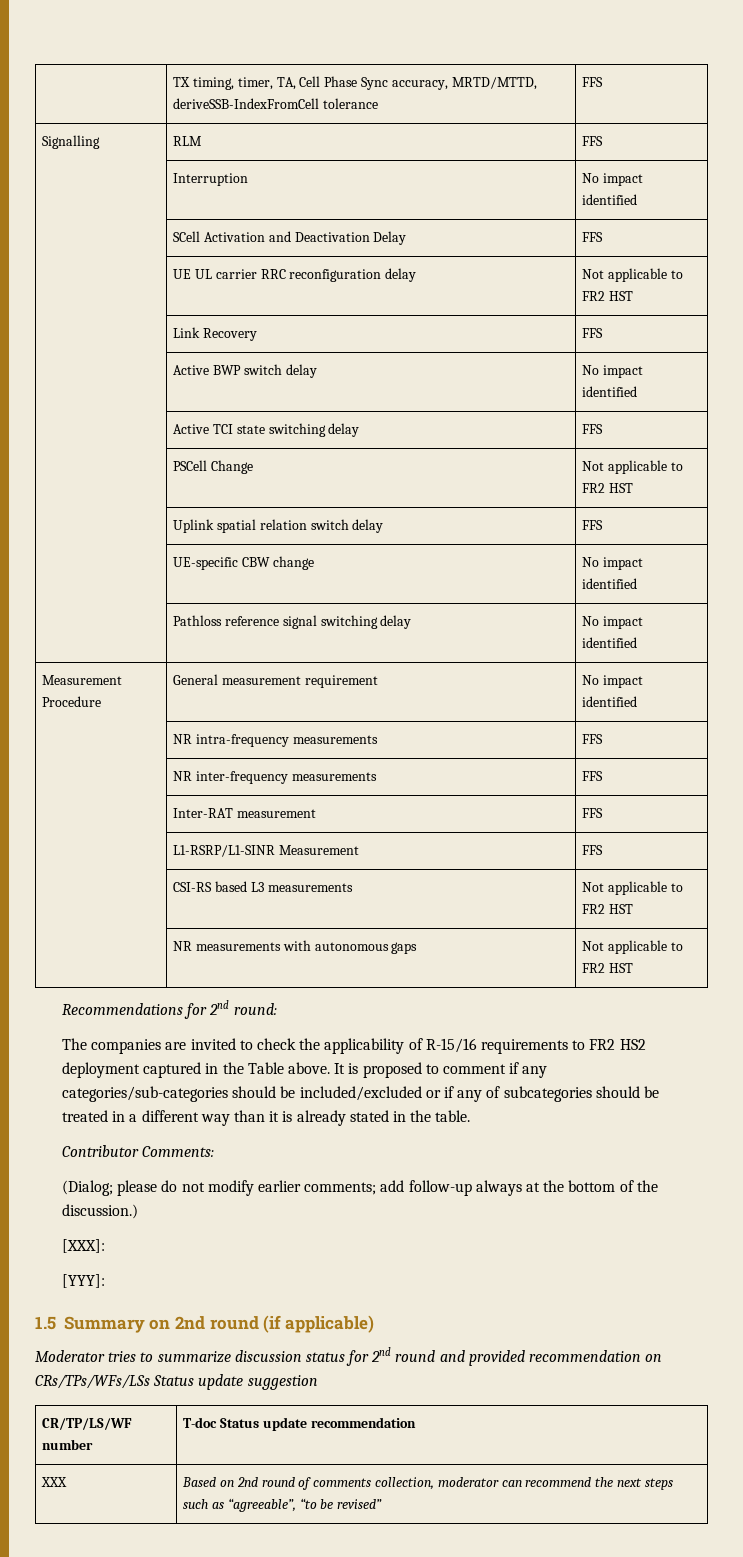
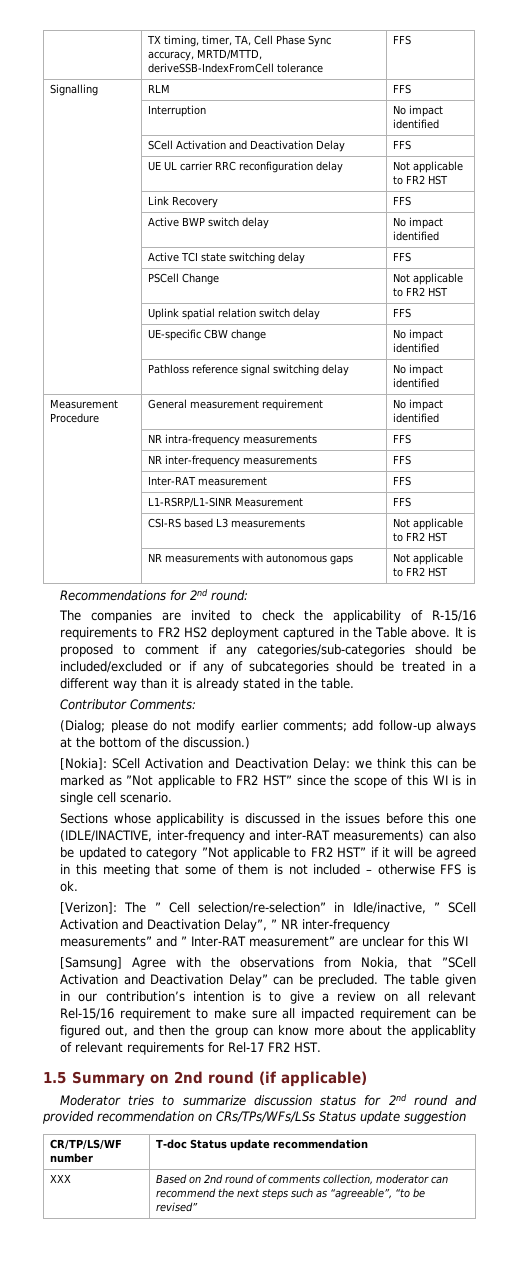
[62,1239,106,1253] [62,1274,106,1288] [XXX]: // [YYY]: -> [60,758,476,771] [60,775,477,788] [60,792,173,805] [60,813,476,826] [60,830,476,843] [60,847,477,860] [60,864,477,877] [60,881,79,892] [60,902,476,914] [60,919,391,932] [60,936,469,947] [60,957,476,970] [60,974,477,987] [60,991,476,1004] [60,1008,476,1021] [60,1025,476,1038] [60,1042,322,1055] [Nokia]: SCell Activation and Deactivation Delay: we think this can be marked as ”Not applicable to FR2 HST” since the scope of this WI is in single cell scenario. // Sections whose applicability is discussed in the issues before this one (IDLE/INACTIVE, inter-frequency and inter-RAT measurements) can also be updated to category ”Not applicable to FR2 HST” if it will be agreed in this meeting that some of them is not included – otherwise FFS is ok. // [Verizon]: The ” Cell selection/re-selection” in Idle/inactive, ” SCell Activation and Deactivation Delay”, ” NR inter-frequency measurements” and ” Inter-RAT measurement” are unclear for this WI // [Samsung] Agree with the observations from Nokia, that ”SCell Activation and Deactivation Delay” can be precluded. The table given in our contribution’s intention is to give a review on all relevant Rel-15/16 requirement to make sure all impacted requirement can be figured out, and then the group can know more about the applicablity of relevant requirements for Rel-17 FR2 HST.

